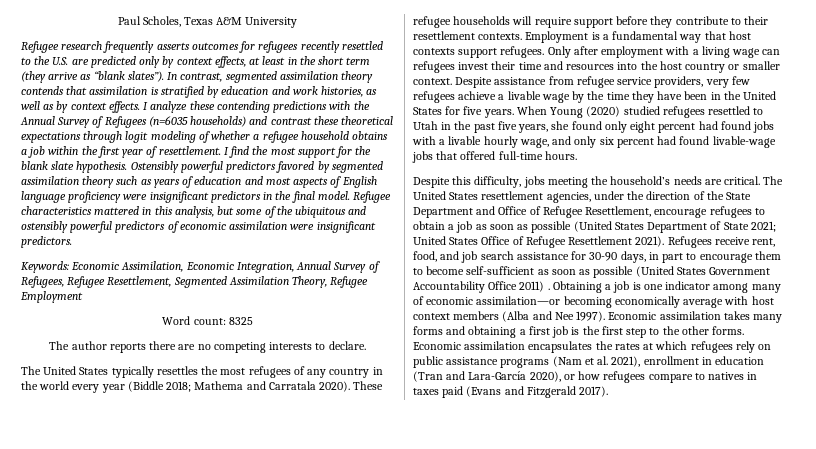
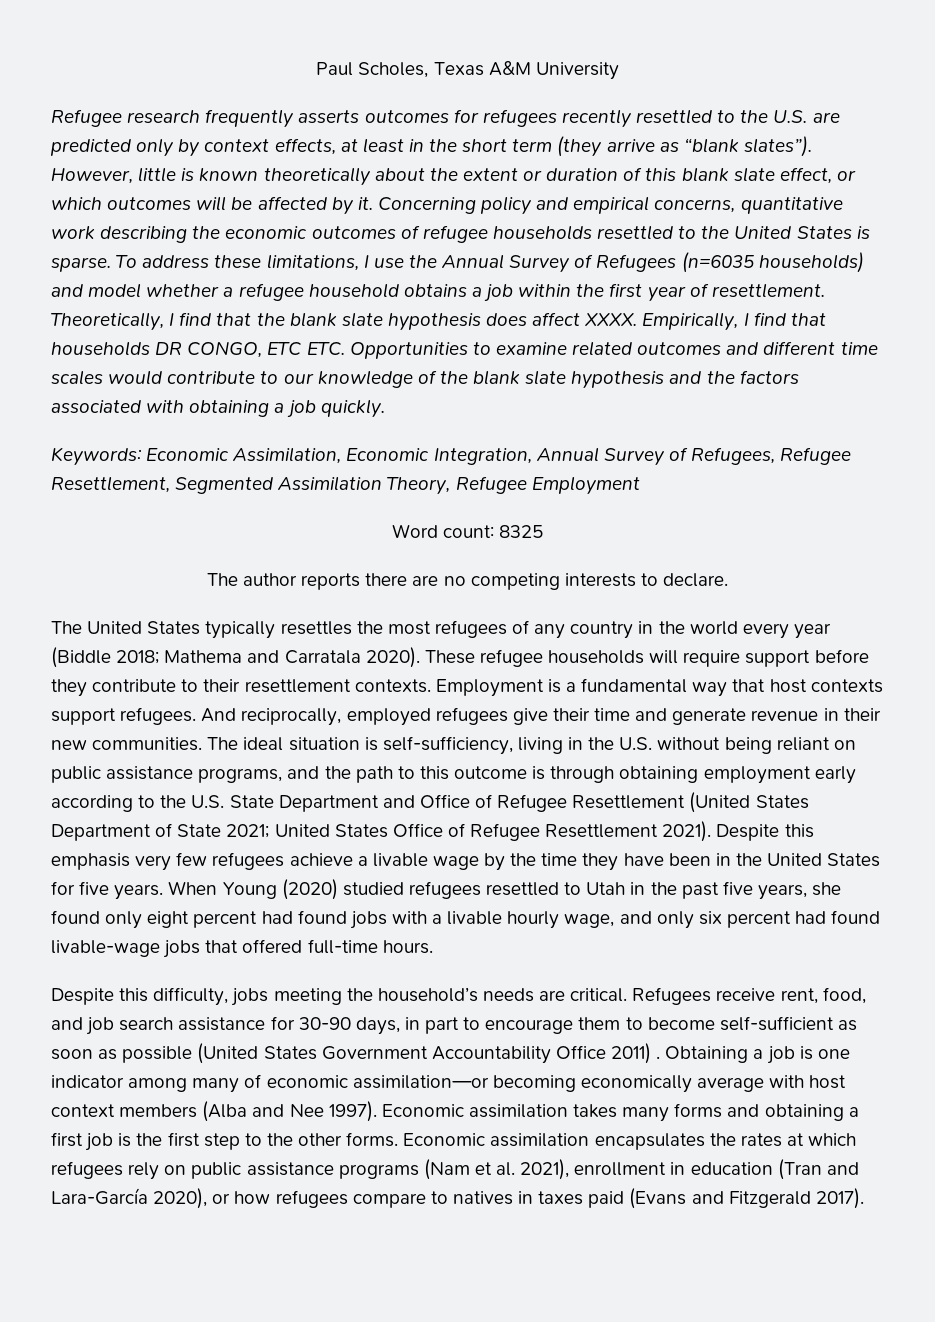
[167,71,374,83] [21,86,378,98] [21,101,351,113] In contrast, segmented assimilation theory contends that assimilation is stratified by education and work histories, as well as by context effects. I analyze these contending predictions with -> [51,167,856,186] [51,196,843,215] [51,225,870,243] [51,254,404,272] However, little is known theoretically about the extent or duration of this blank slate effect, or which outcomes will be affected by it. Concerning policy and empirical concerns, quantitative work describing the economic outcomes of refugee households resettled to the United States is sparse. To address these limitations, I use
[270,116,394,125] [21,131,210,143] contrast these theoretical expectations through logit modeling of -> [88,283,142,298] model
[223,146,372,158] [21,161,383,173] [21,176,377,188] [21,191,392,203] [21,206,367,218] [21,221,376,233] [21,236,72,248] I find the most support for the blank slate hypothesis. Ostensibly powerful predictors favored by segmented assimilation theory such as years of education and most aspects of English language proficiency were insignificant predictors in the final model. Refugee characteristics mattered in this analysis, but some of the ubiquitous and ostensibly powerful predictors of economic assimilation were insignificant predictors. -> [51,312,826,331] [51,341,878,359] [51,370,799,389] [51,399,385,418] Theoretically, I find that the blank slate hypothesis does affect XXXX. Empirically, I find that households DR CONGO, ETC ETC. Opportunities to examine related outcomes and different time scales would contribute to our knowledge of the blank slate hypothesis and the factors associated with obtaining a job quickly.
[547,46,781,58] [413,61,780,73] [413,76,704,88] Only after employment with a living wage can refugees invest their time and resources into the host country or smaller context. Despite assistance from refugee service providers, -> [201,707,881,726] [51,736,856,755] [51,766,856,784] [51,792,809,813] [51,821,814,842] [51,853,130,870] And reciprocally, employed refugees give their time and generate revenue in their new communities. The ideal situation is self-sufficiency, living in the U.S. without being reliant on public assistance programs, and the path to this outcome is through obtaining employment early according to the U.S. State Department and Office of Refugee Resettlement (United States Department of State 2021; United States Office of Refugee Resettlement 2021). Despite this emphasis
[763,176,784,185] [413,191,752,203] [413,206,765,218] [413,221,776,233] [413,236,665,248] The United States resettlement agencies, under the direction of the State Department and Office of Refugee Resettlement, encourage refugees to obtain a job as soon as possible (United States Department of State 2021; United States Office of Refugee Resettlement 2021). -> (628, 995) none

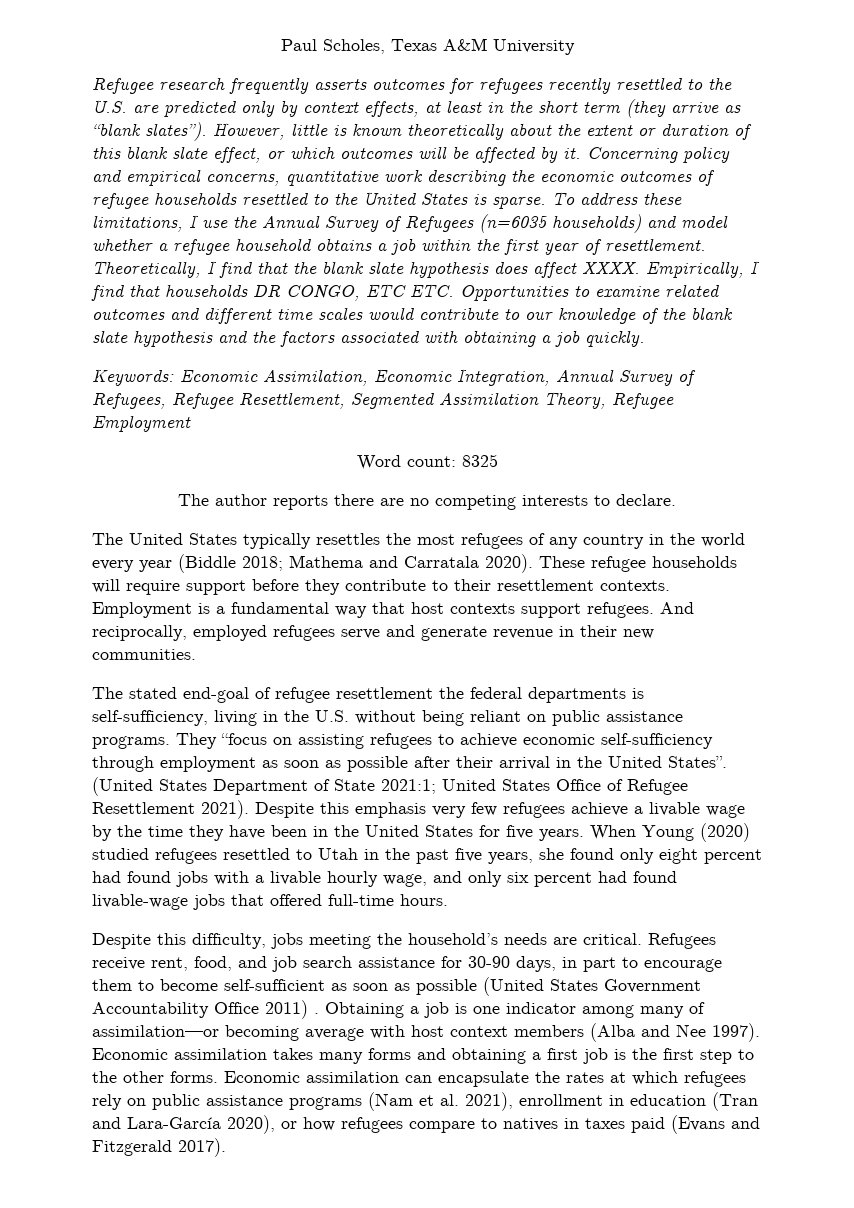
[512,708,631,725] give their time -> [341,629,380,639] serve
[207,737,360,751] The ideal situation -> [92,687,626,703] // The stated end-goal of refugee resettlement the federal departments
[198,766,856,784] [51,794,686,812] programs, and the path to this outcome is through obtaining employment early according to the U.S. State Department and Office of Refugee Resettlement -> [92,733,713,749] [92,756,727,772] programs. They “focus on assisting refugees to achieve economic self-sufficiency through employment as soon as possible after their arrival in the United States”.
[226,824,270,838] 2021; -> [381,779,436,794] 2021:1;
[266,1075,348,1088] economic -> (705, 1008) none
[580,1075,692,1093] economically -> (299, 1033) none
[594,1133,705,1150] encapsulates -> [405,1071,529,1087] can encapsulate

